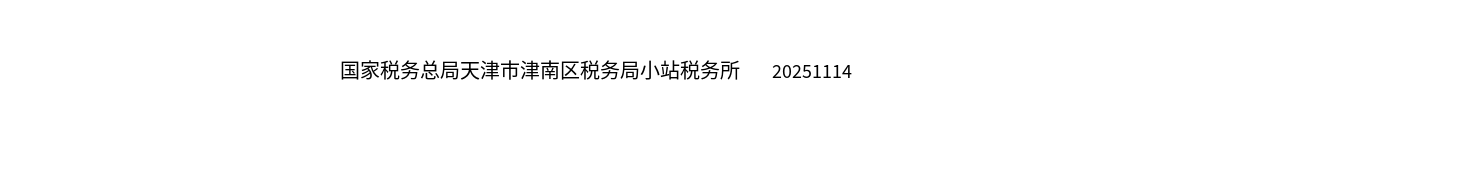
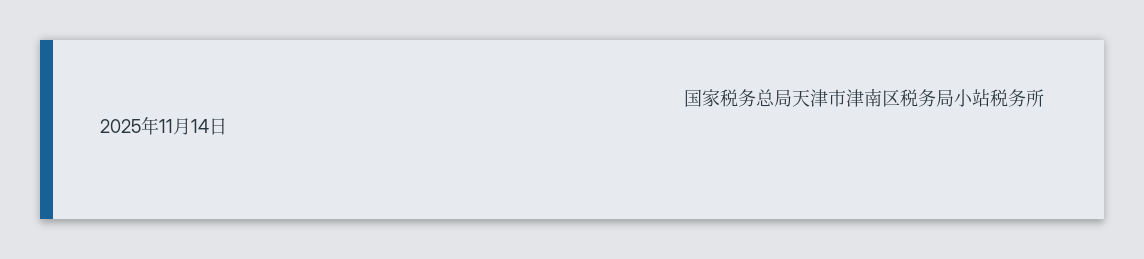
[772,65,852,78] 20251114 -> [100,116,227,135] 2025年11月14日

